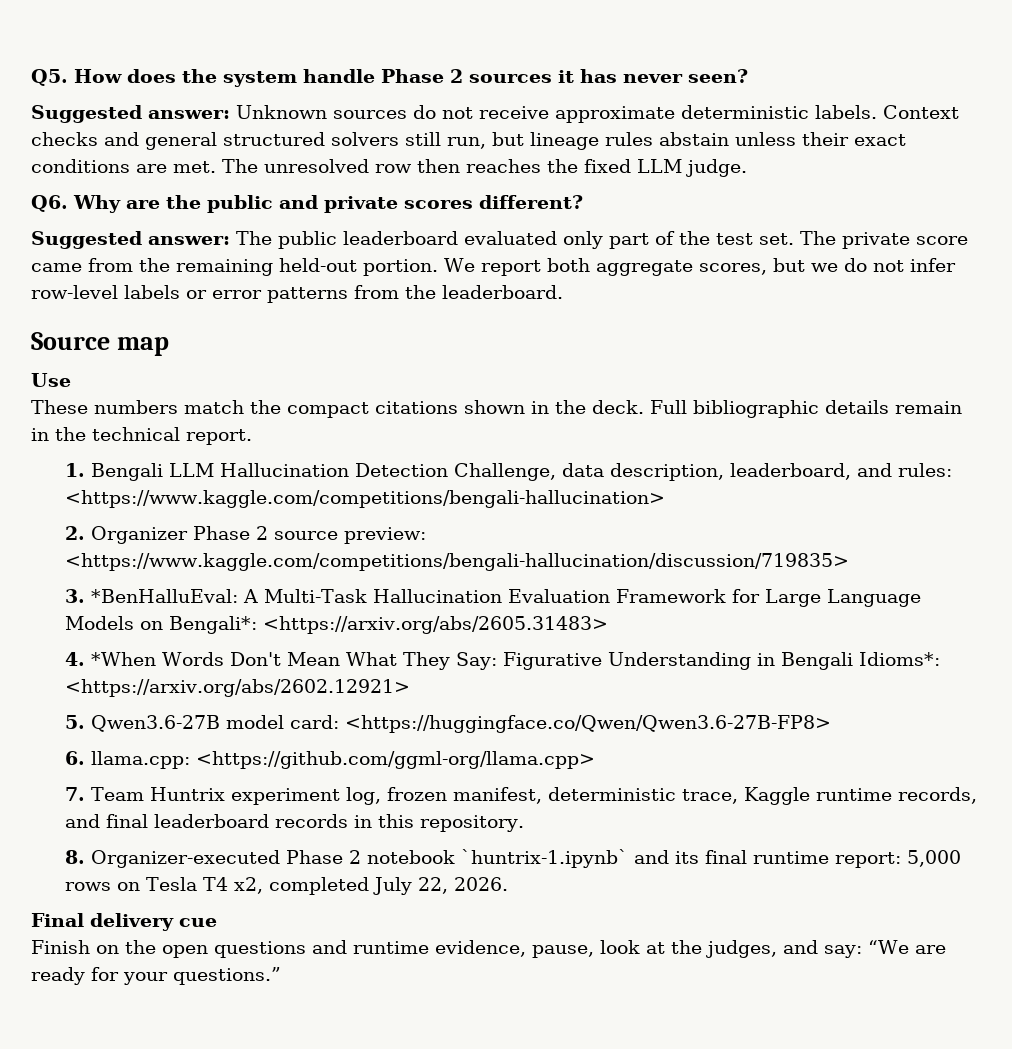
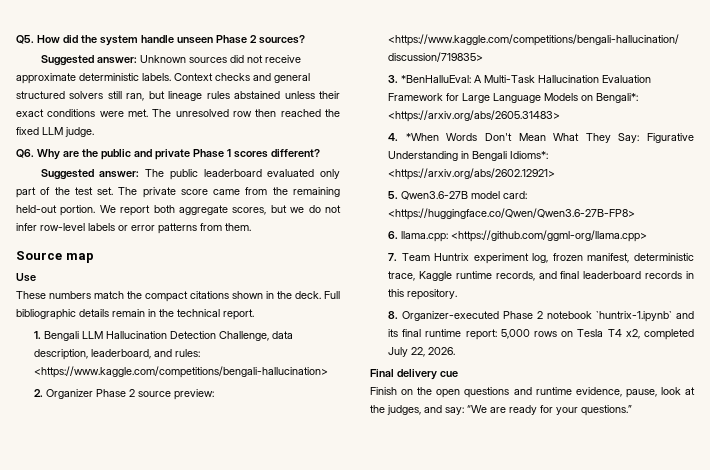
[127,69,176,83] does -> [63,35,78,43] did
[381,69,748,83] Phase 2 sources it has never seen? -> [177,35,305,44] unseen Phase 2 sources?
[413,105,436,119] do -> [229,55,244,63] did
[447,137,486,149] run, -> [126,93,145,101] ran,
[659,132,729,146] abstain -> [234,91,281,99] abstained
[136,164,167,173] are -> [99,111,124,117] were
[466,159,541,173] reaches -> [280,109,321,117] reached
(398, 204) none -> [193,149,231,158] Phase 1
[405,285,563,299] the leaderboard. -> [225,223,251,231] them.

